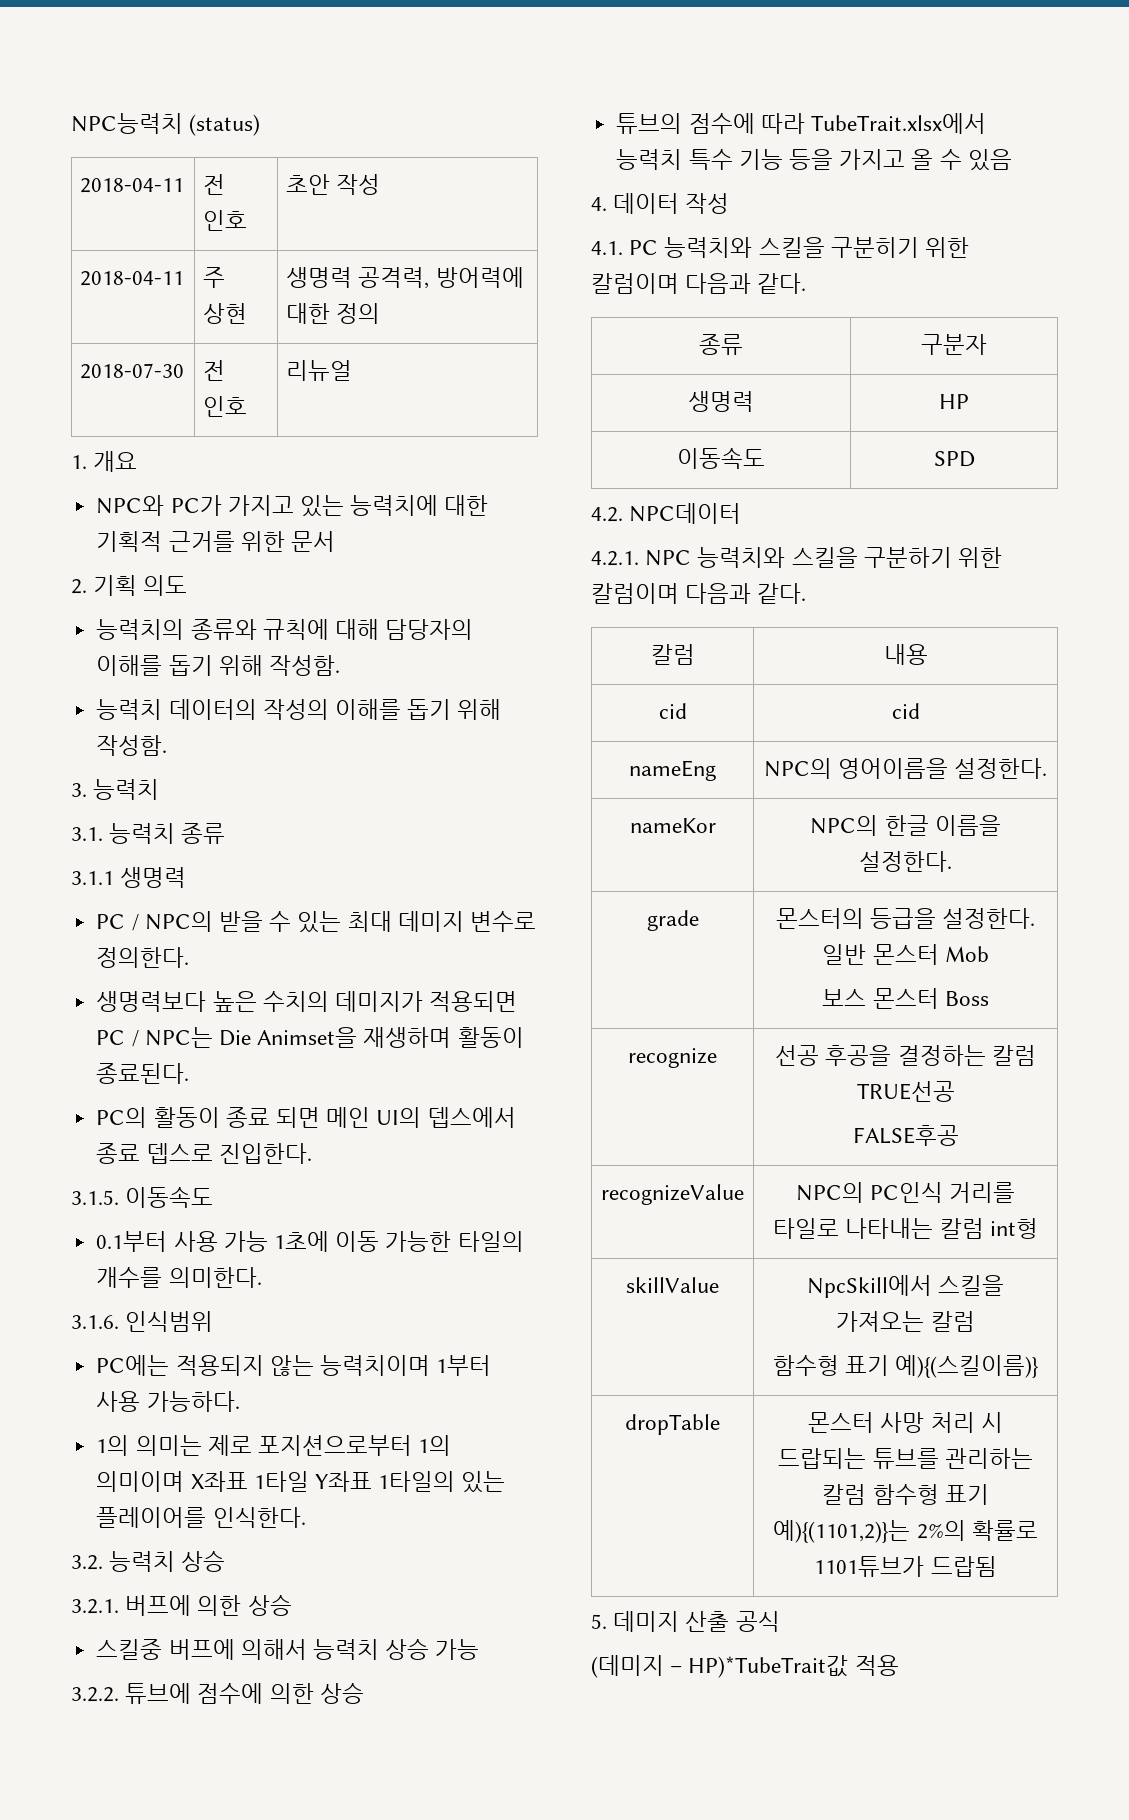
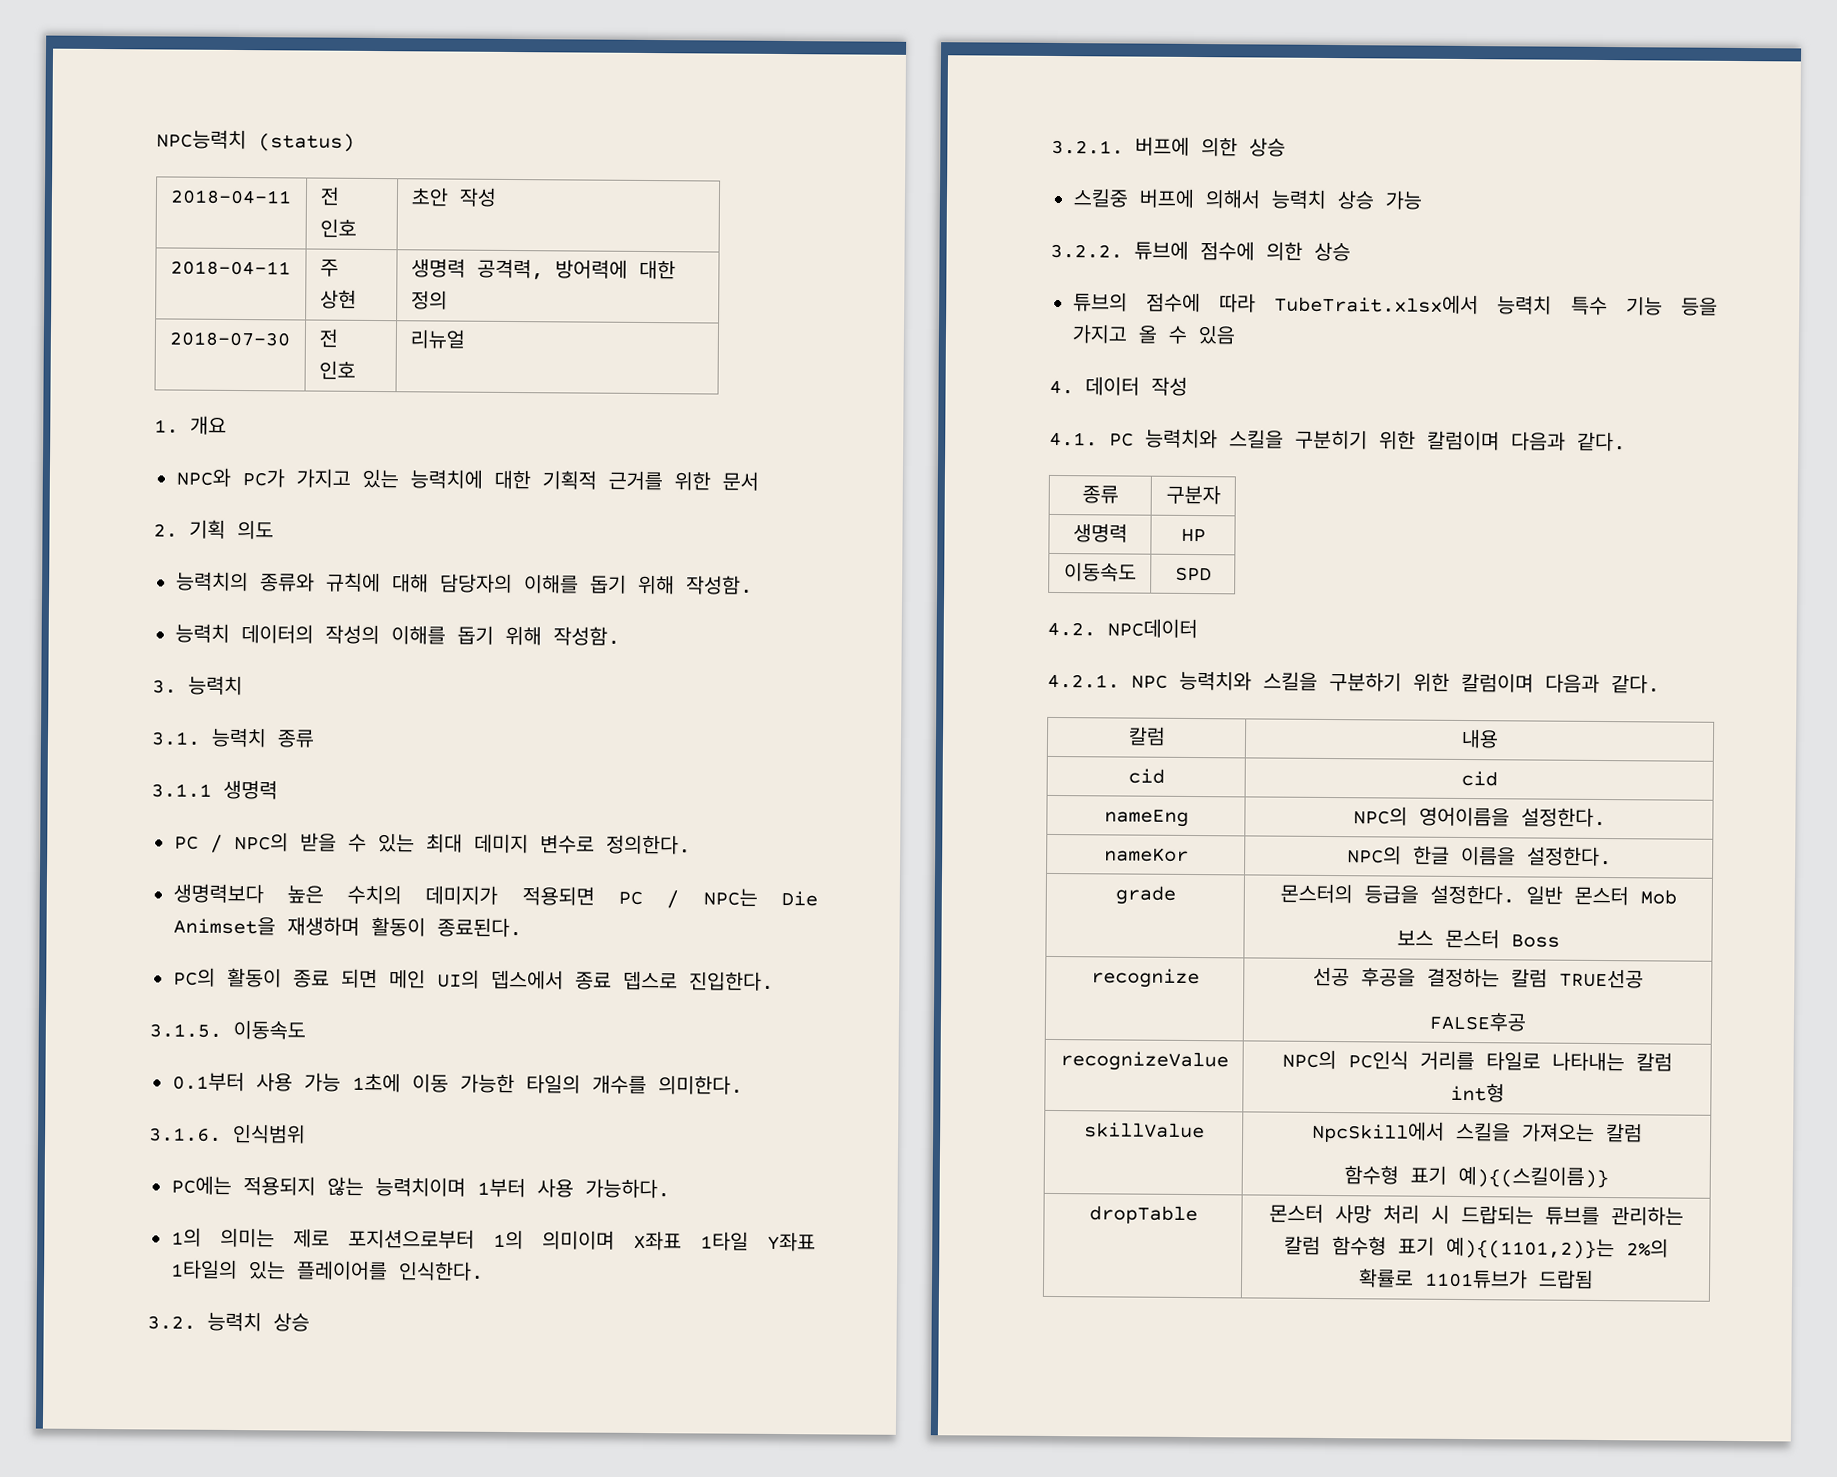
[591,1611,780,1632] [591,1655,899,1678] // 5. 데미지 산출 공식 // (데미지 – HP)*TubeTrait값 적용 -> (1594, 1279) none

